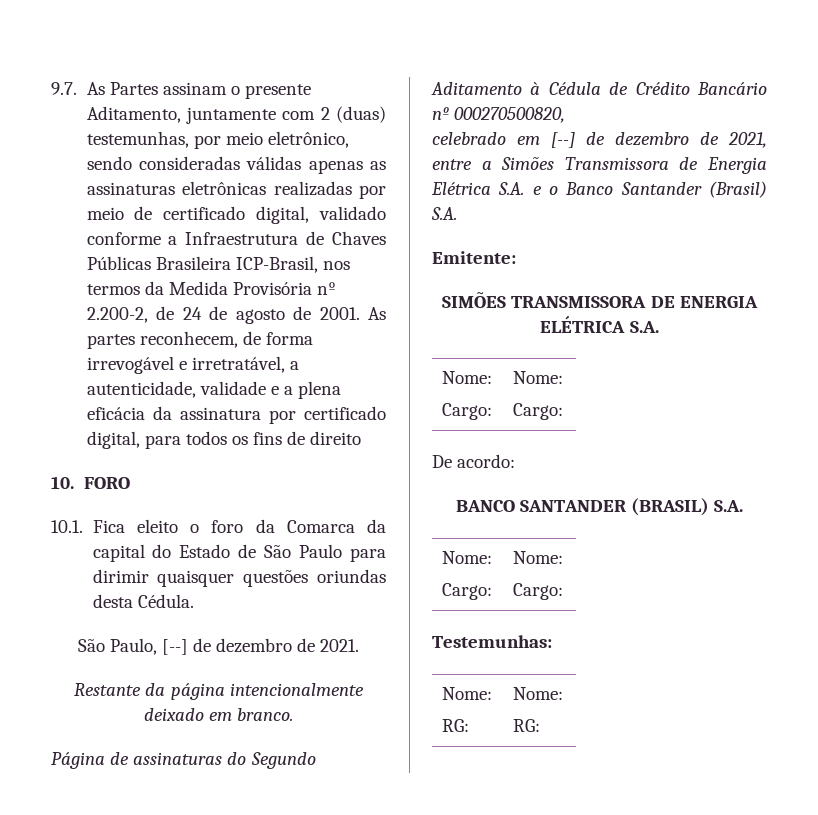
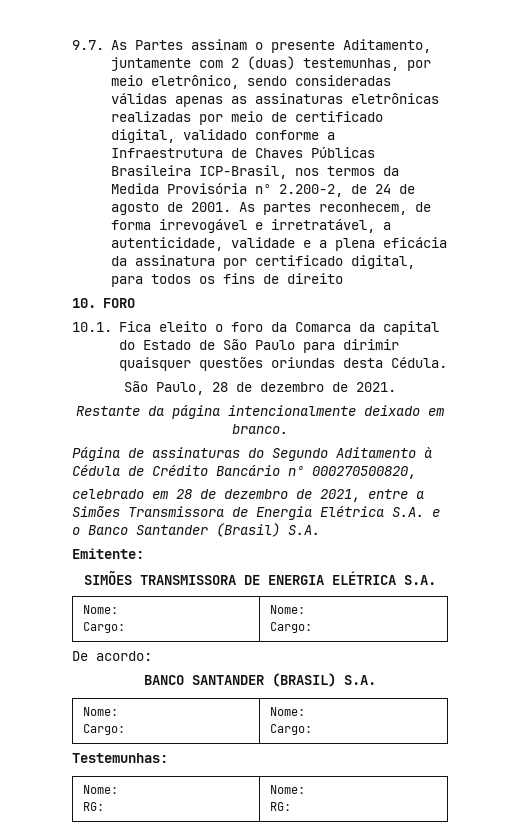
[161,639,188,655] [--] -> [212,382,228,392] 28
[551,132,575,148] [--] -> [176,489,192,499] 28

